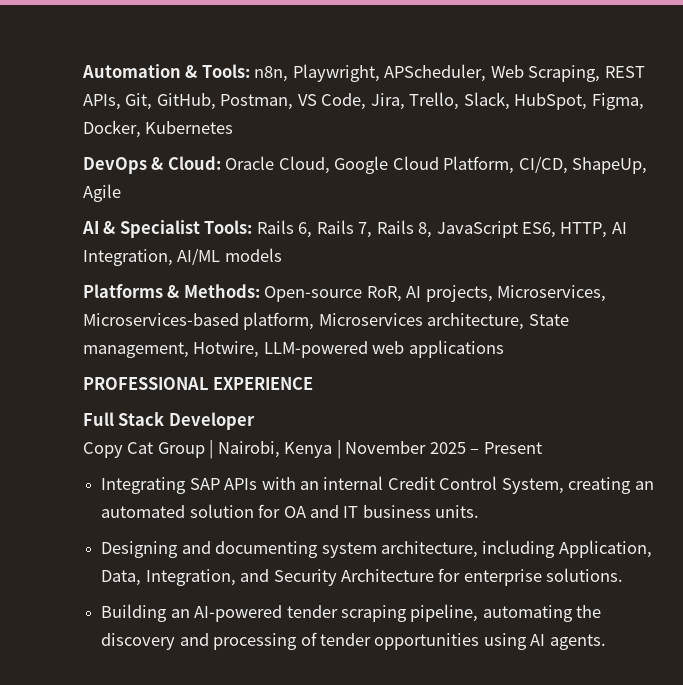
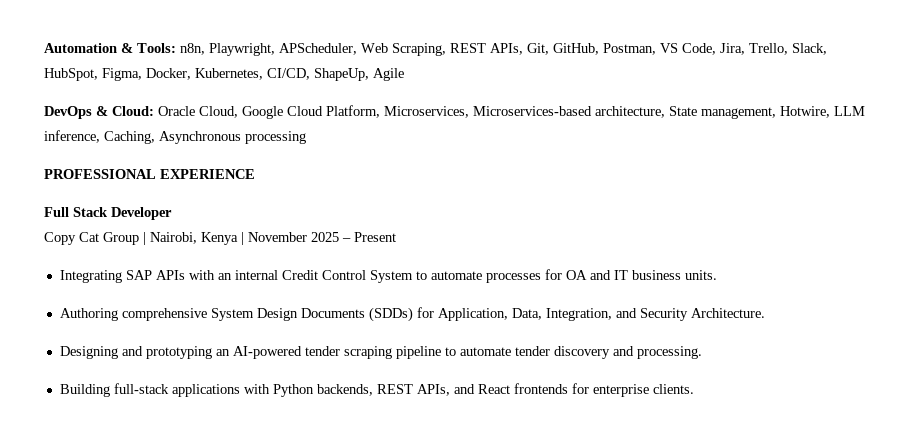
[145,121,234,134] Kubernetes -> [195,68,404,81] Kubernetes, CI/CD, ShapeUp, Agile
[518,156,648,174] [83,184,121,202] [82,220,627,238] [83,248,282,266] [83,284,607,302] [83,312,569,330] [83,340,504,358] CI/CD, ShapeUp, Agile // AI & Specialist Tools: Rails 6, Rails 7, Rails 8, JavaScript ES6, HTTP, AI Integration, AI/ML models // Platforms & Methods: Open-source RoR, AI projects, Microservices, Microservices-based platform, Microservices architecture, State management, Hotwire, LLM-powered web applications -> [384,106,865,119] [44,130,306,144] Microservices, Microservices-based architecture, State management, Hotwire, LLM inference, Caching, Asynchronous processing
[501,477,654,494] [101,504,254,518] System, creating an automated solution -> [369,270,541,283] System to automate processes
[101,540,556,558] Designing and documenting system architecture, including -> [59,307,434,322] Authoring comprehensive System Design Documents (SDDs) for
[340,568,624,586] [101,604,602,622] [101,632,606,650] Architecture for enterprise solutions. // Building an AI-powered tender scraping pipeline, automating the discovery and processing of tender opportunities using AI agents. -> [690,308,765,318] [59,346,702,359] [59,383,694,397] Architecture. // Designing and prototyping an AI-powered tender scraping pipeline to automate tender discovery and processing. // Building full-stack applications with Python backends, REST APIs, and React frontends for enterprise clients.

